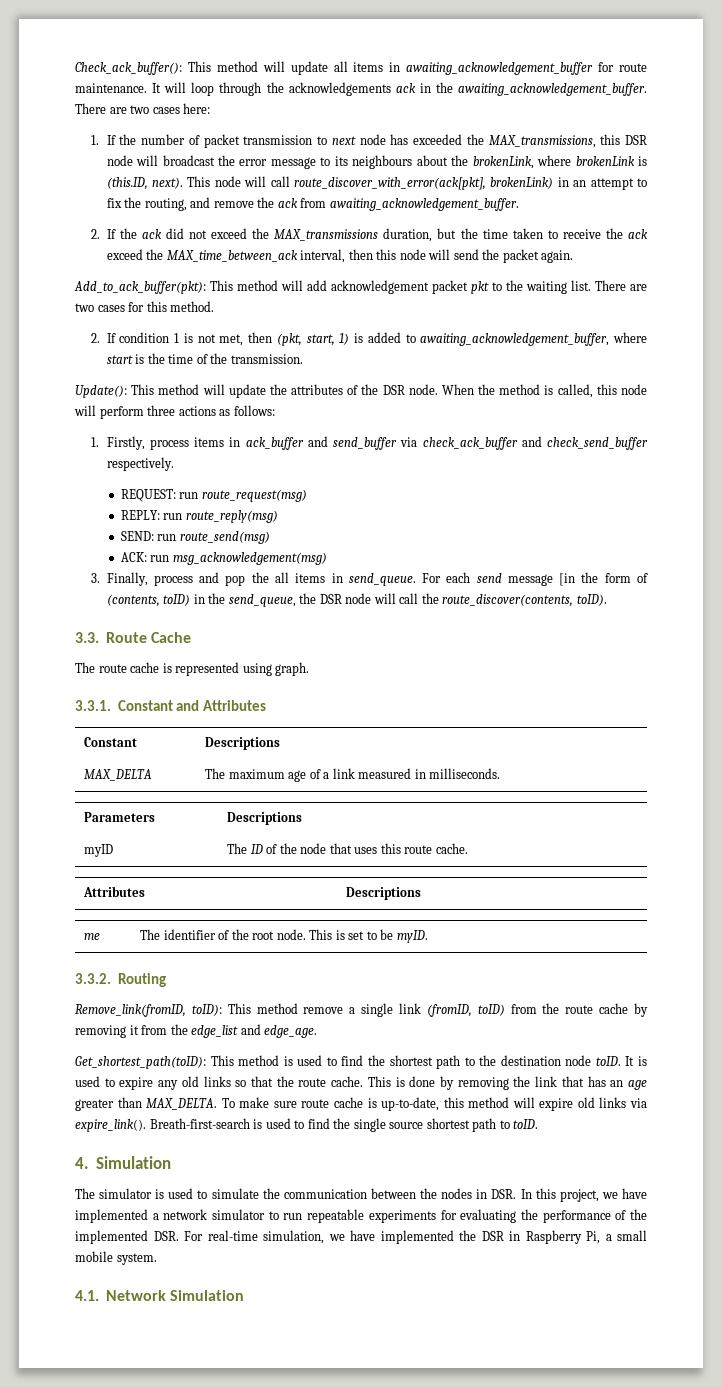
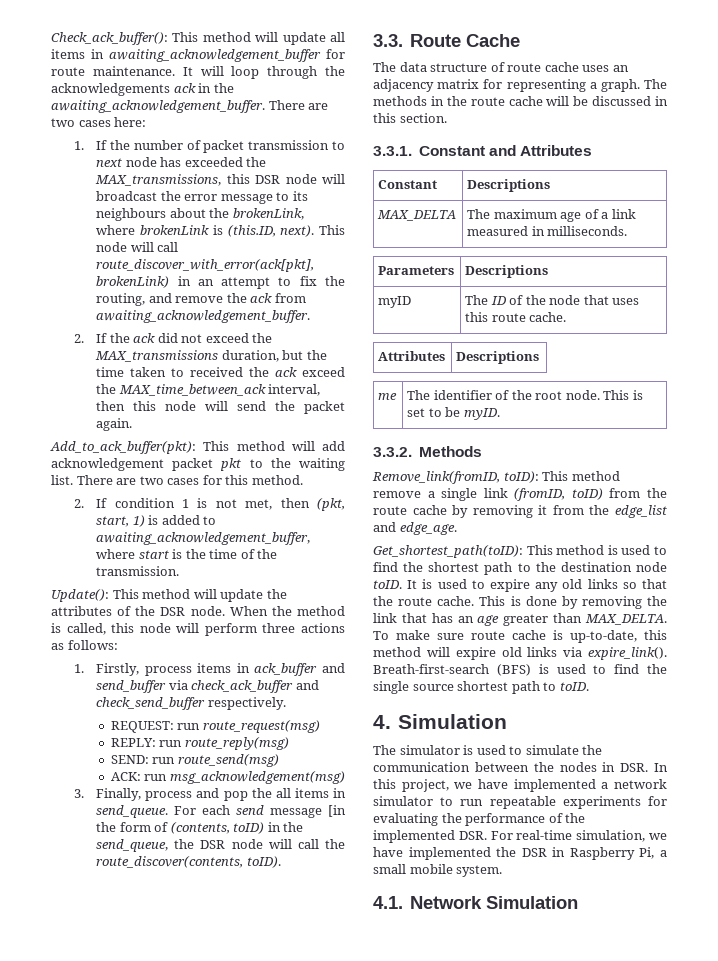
[562,229,601,239] receive -> [190,367,244,377] received
[98,662,310,676] route cache is represented using graph. -> [399,62,629,72] [373,79,667,92] [373,96,668,106] [373,113,447,123] data structure of route cache uses an adjacency matrix for representing a graph. The methods in the route cache will be discussed in this section.
[117,973,166,987] Routing -> [418,446,482,457] Methods
(250, 1123) none -> [496,664,531,676] (BFS)

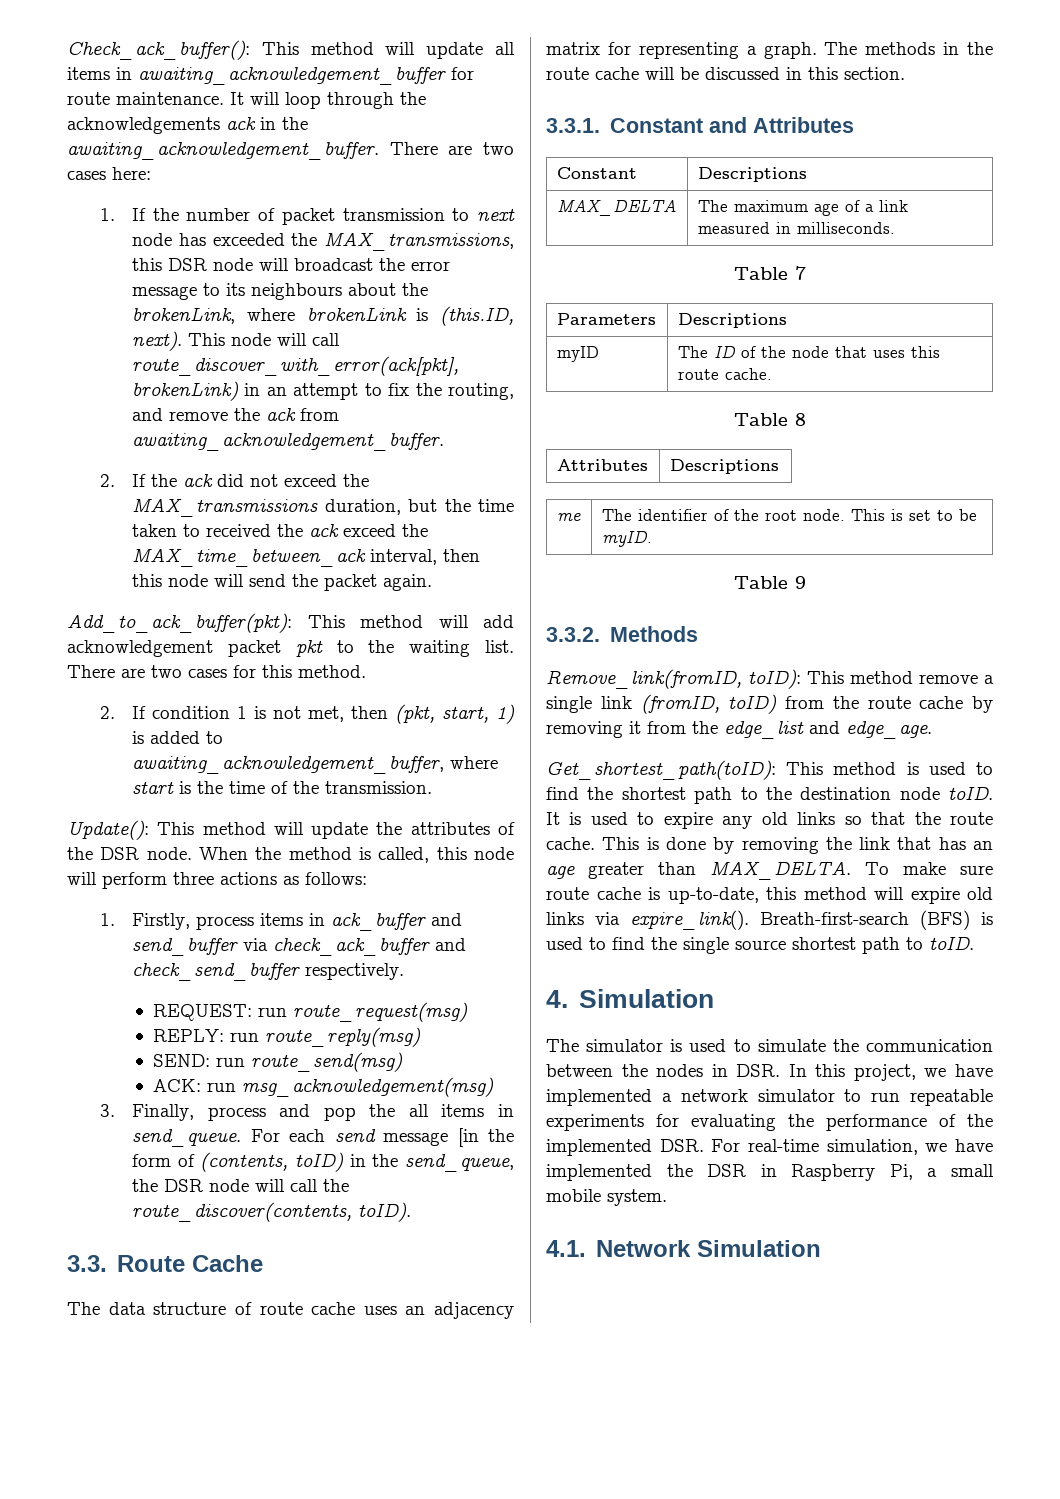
(628, 231) none -> [733,266,806,280] // Table 7
(567, 317) none -> [733,413,806,426] // Table 8
(500, 414) none -> [733,576,806,589] // Table 9

